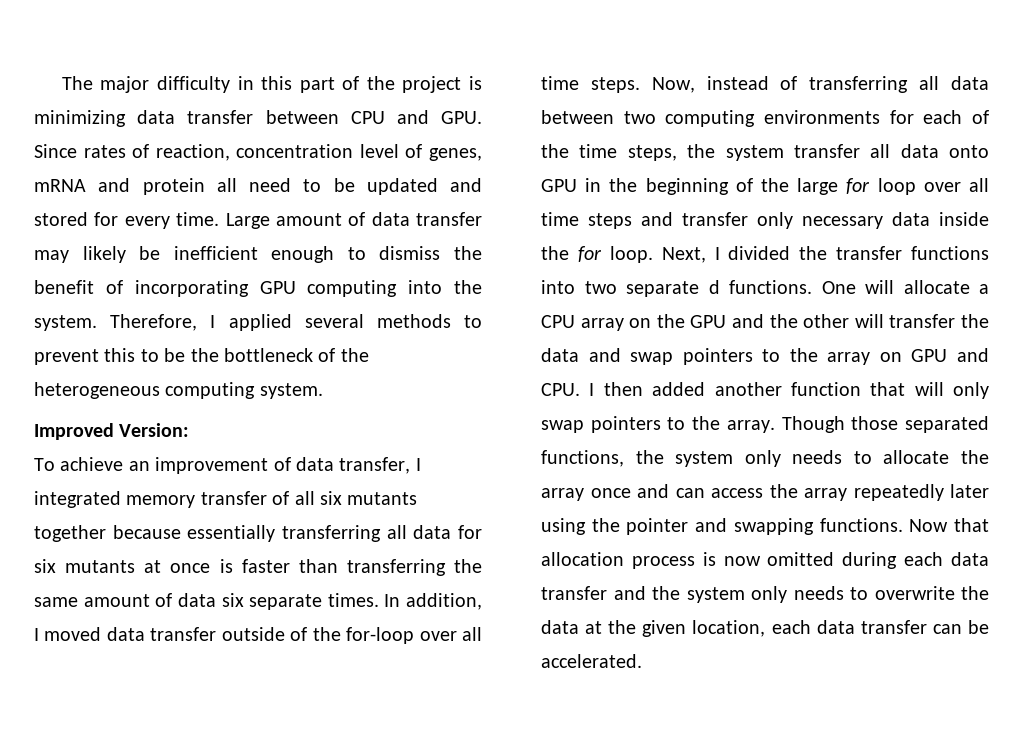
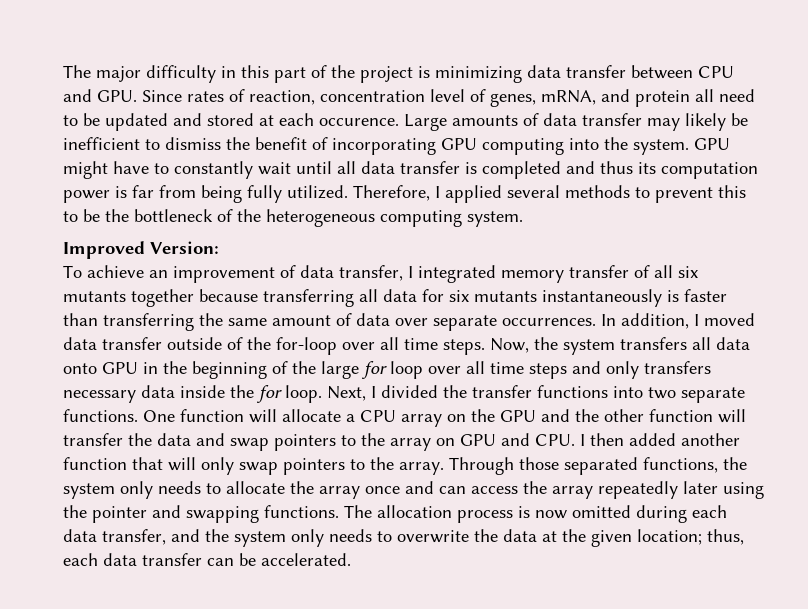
[34,179,86,192] mRNA -> [541,90,596,105] mRNA,
[94,212,342,229] for every time. Large amount -> [259,113,518,131] at each occurence. Large amounts
[271,246,335,263] enough -> (140, 143) none
(97, 323) none -> [694,138,730,150] [63,161,758,179] [63,185,348,203] GPU might have to constantly wait until all data transfer is completed and thus its computation power is far from being fully utilized.
[187,525,276,542] essentially -> (258, 295) none
[144,560,211,573] at once -> [542,289,662,307] instantaneously
[221,593,379,610] six separate times. -> [395,315,596,331] over separate occurrences.
[706,76,989,93] [541,110,989,127] [541,144,860,161] instead of transferring all data between two computing environments for each of the time steps, the system transfer -> [534,337,687,355] the system transfers
[682,212,793,229] transfer only -> [606,361,711,379] only transfers
[708,280,720,294] d -> (745, 395) none
(856, 287) none -> [180,409,244,422] function
(850, 321) none -> [649,409,713,422] function
[781,416,845,433] Though -> [449,457,514,475] Through
[909,518,989,532] Now that -> [344,505,372,518] The
[541,586,607,600] transfer -> [102,529,166,545] transfer,
[692,620,766,637] location, -> [637,529,744,545] location; thus,

